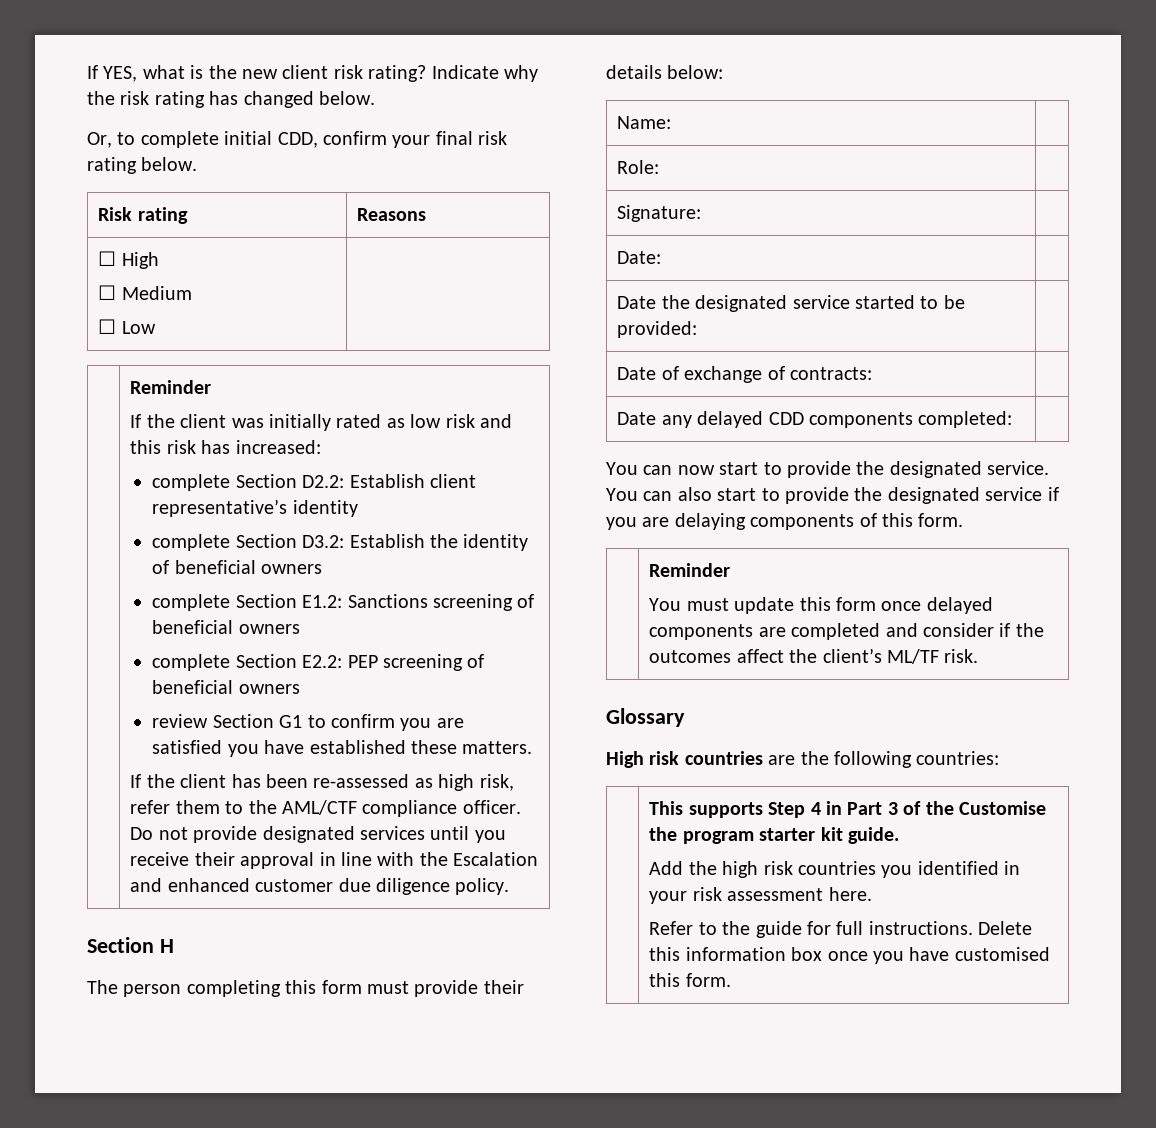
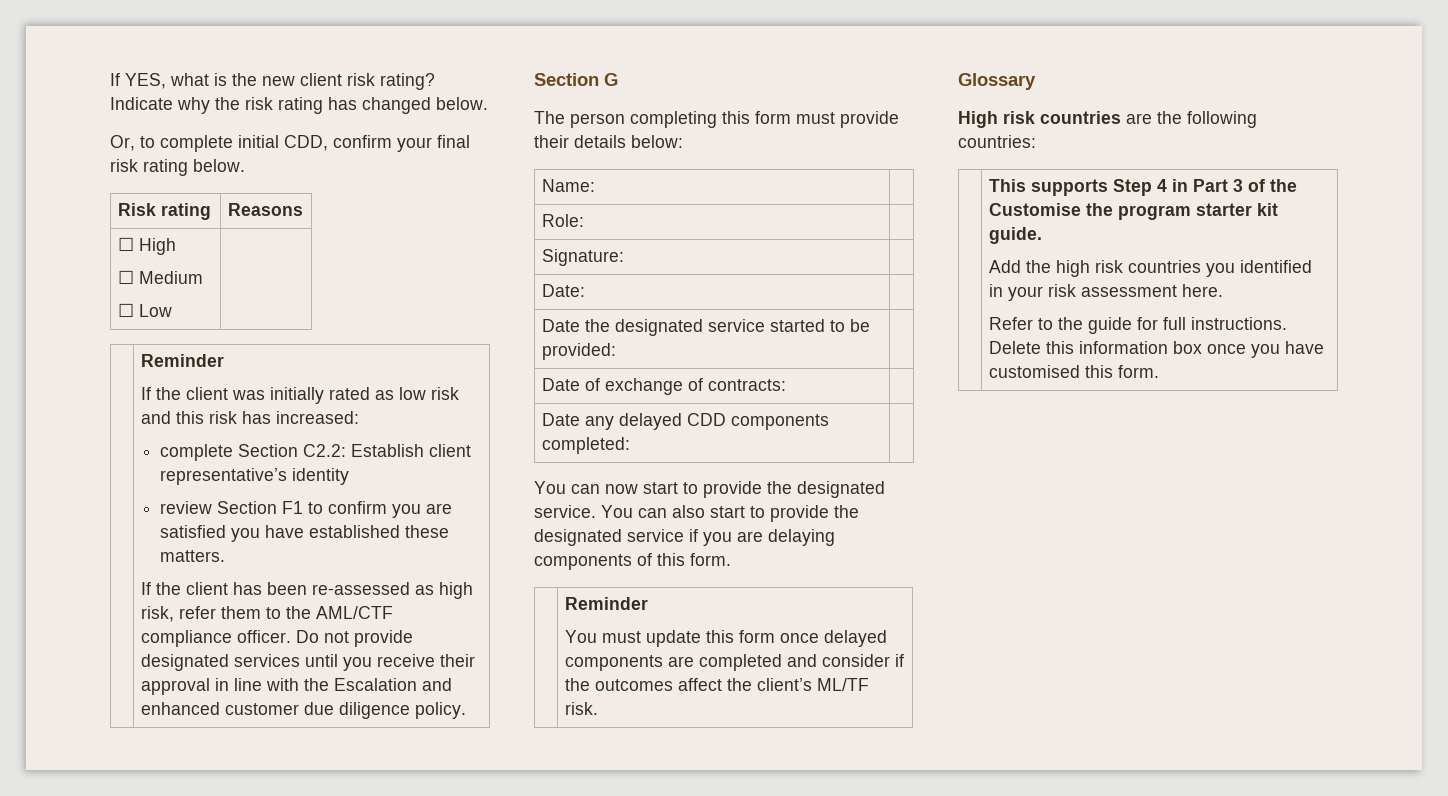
[302,475,345,488] D2.2: -> [302,444,346,457] C2.2:
[152,534,529,551] [152,560,323,574] [152,594,535,611] [152,620,300,634] [152,654,485,671] [152,680,300,694] // complete Section D3.2: Establish the identity of beneficial owners // complete Section E1.2: Sanctions screening of beneficial owners // complete Section E2.2: PEP screening of beneficial owners -> (349, 476) none
[279,715,303,728] G1 -> [281,501,303,514] F1
[159,939,174,953] H -> [604,73,618,86] G

